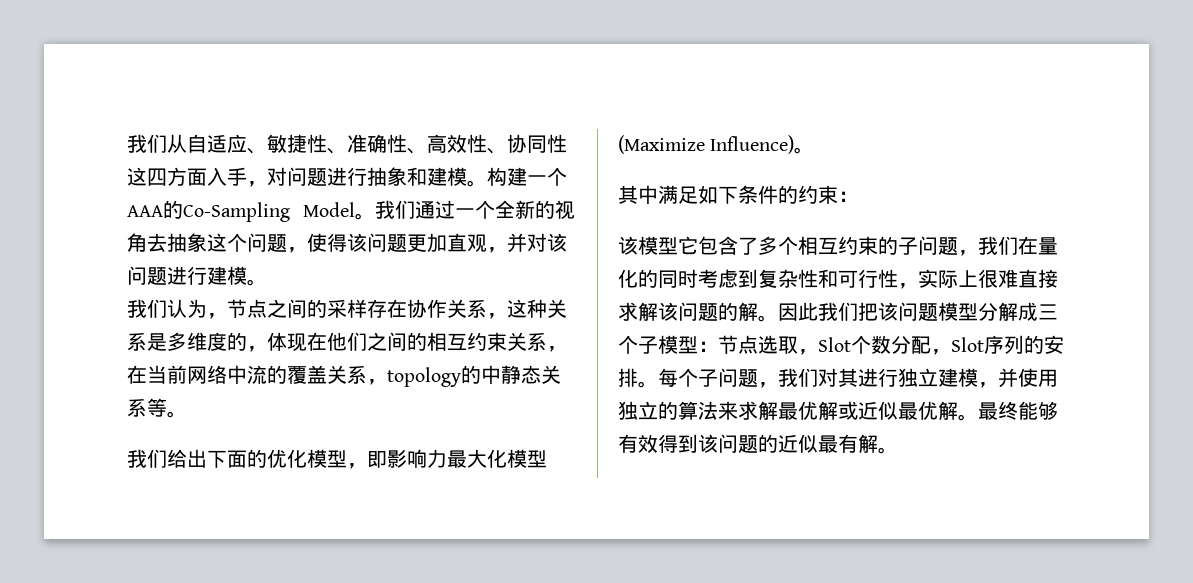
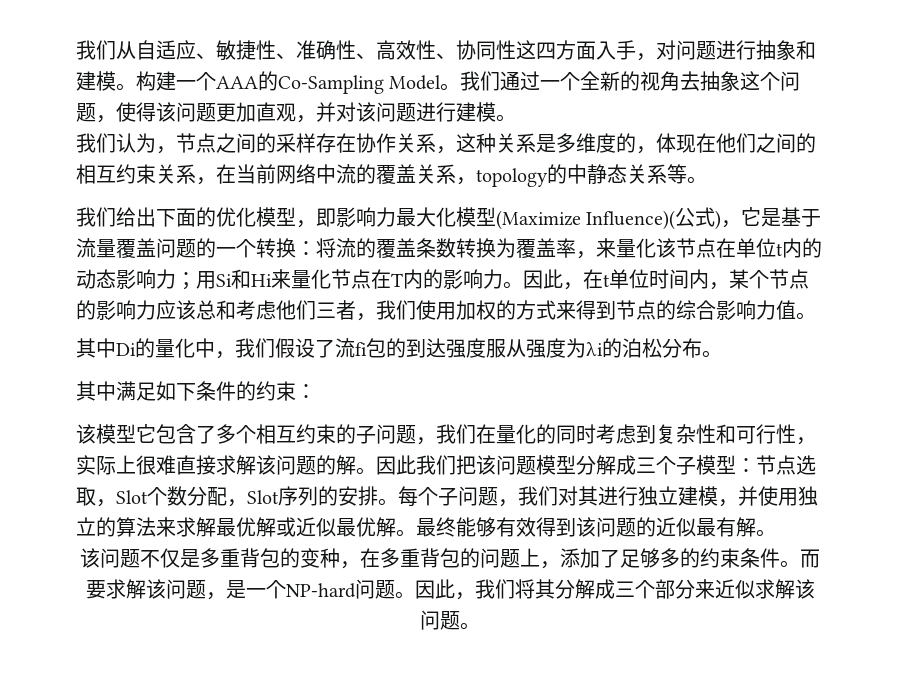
[710,135,795,154] Influence) -> [586,207,822,230] [76,238,822,259] [76,269,809,290] [76,300,816,321] [76,338,702,359] Influence)(公式)，它是基于流量覆盖问题的一个转换：将流的覆盖条数转换为覆盖率，来量化该节点在单位t内的动态影响力；用Si和Hi来量化节点在T内的影响力。因此，在t单位时间内，某个节点的影响力应该总和考虑他们三者，我们使用加权的方式来得到节点的综合影响力值。 // 其中Di的量化中，我们假设了流fi包的到达强度服从强度为λi的泊松分布
(898, 450) none -> [80,548,820,569] [85,579,815,600] [420,610,480,630] // 该问题不仅是多重背包的变种，在多重背包的问题上，添加了足够多的约束条件。而要求解该问题，是一个NP-hard问题。因此，我们将其分解成三个部分来近似求解该问题。

